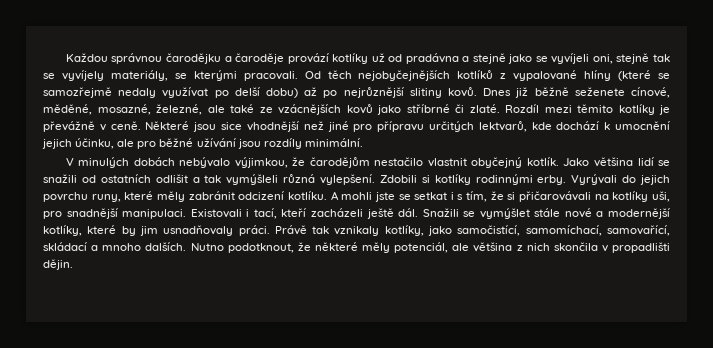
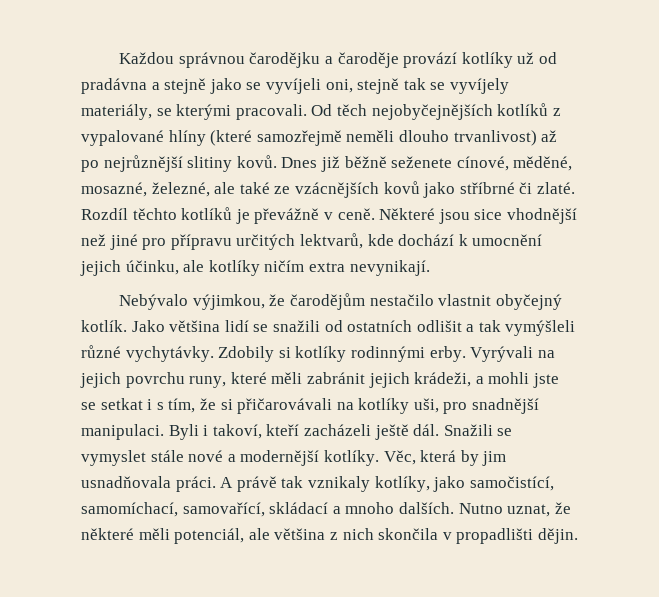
[658,73,671,79] [43,87,298,98] se samozřejmě nedaly využívat po delší dobu) -> [256,130,537,146] samozřejmě neměli dlouho trvanlivost)
[544,104,655,115] mezi těmito kotlíky -> [132,207,233,220] těchto kotlíků
[137,138,363,149] [65,157,231,168] pro běžné užívání jsou rozdíly minimální. // V minulých dobách nebývalo -> [208,260,430,276] [119,294,189,310] kotlíky ničím extra nevynikají. // Nebývalo
[283,174,417,185] různá vylepšení. Zdobili -> [81,345,275,362] různé vychytávky. Zdobily
[622,175,637,183] do -> [537,350,555,358] na
[156,191,339,202] měly zabránit odcizení kotlíku. A -> [271,372,484,388] měli zabránit jejich krádeži, a
[190,208,277,219] Existovali i tací, -> [168,424,262,440] Byli i takoví,
[479,208,530,219] vymýšlet -> [81,450,146,466] vymyslet
[43,225,307,236] kotlíky, které by jim usnadňovaly práci. Právě -> [323,450,507,466] [81,476,277,492] kotlíky. Věc, která by jim usnadňovala práci. A právě
[227,243,294,253] podotknout, -> [507,504,551,517] uznat,
[362,242,390,253] měly -> [138,528,170,540] měli

